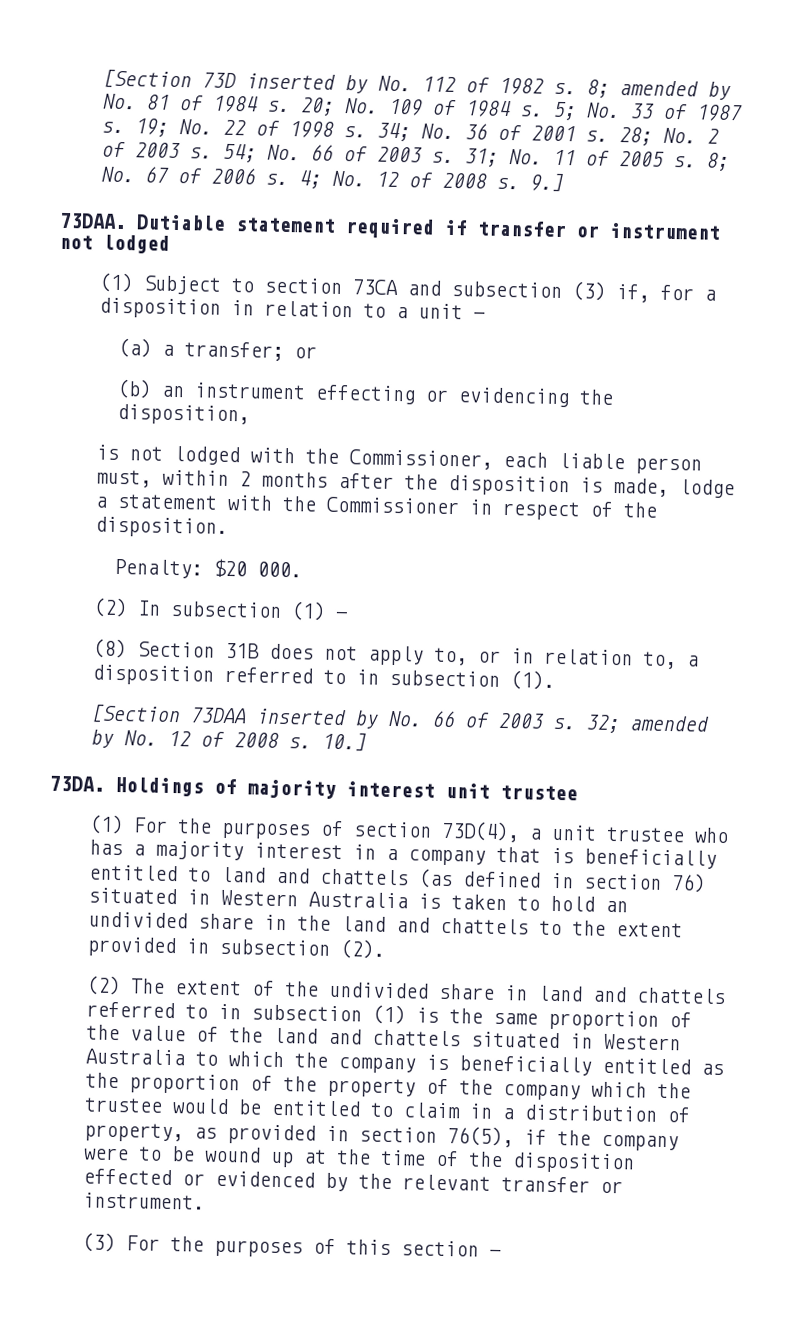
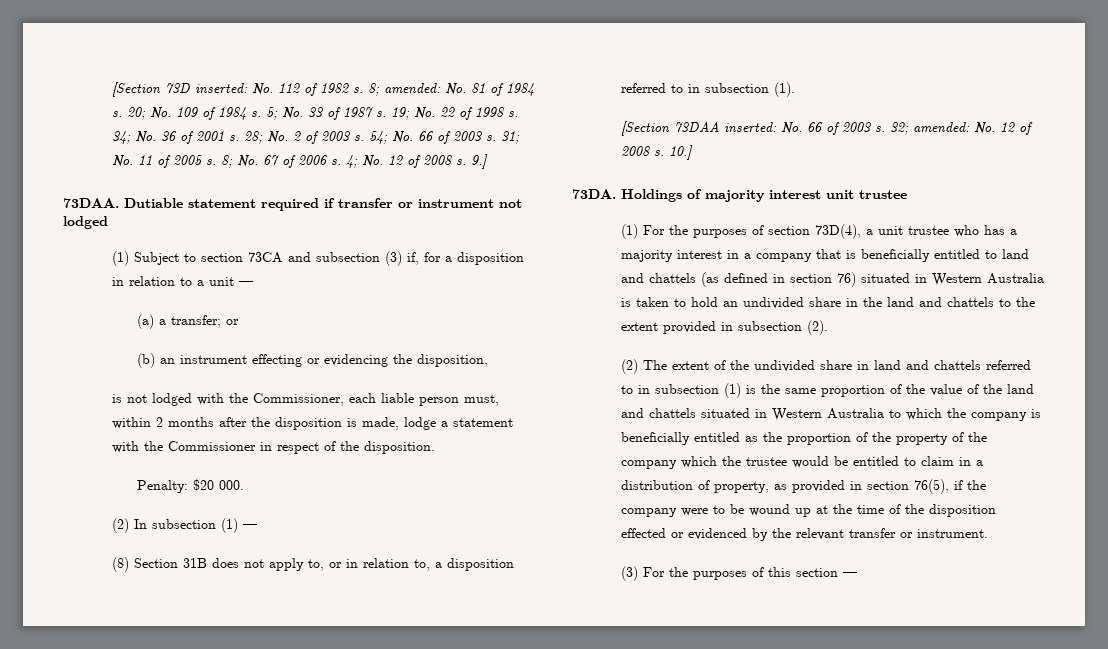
[245,73,368,94] inserted by -> [195,83,249,94] inserted:
[619,80,731,101] amended by -> [384,83,442,94] amended:
[255,708,379,729] inserted by -> [724,122,778,133] inserted:
[629,715,710,732] [90,729,114,748] amended by -> [913,122,971,133] amended:

